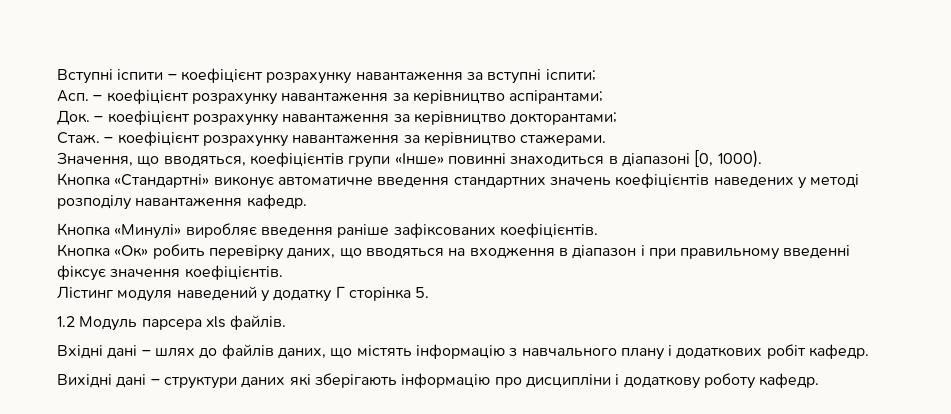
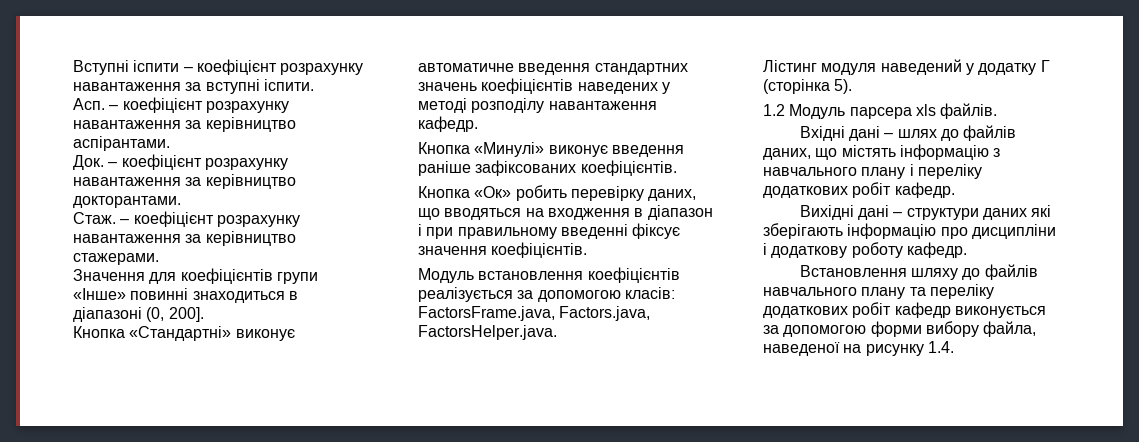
[545,69,596,81] іспити; -> [263,79,314,91] іспити.
[509,90,604,104] аспірантами; -> [73,136,170,151] аспірантами.
[510,112,618,125] докторантами; -> [73,196,181,208] докторантами.
[57,152,246,167] Значення, що вводяться, -> [73,269,177,284] Значення для
[694,150,762,168] [0, 1000). -> [146,307,204,322] (0, 200].
[185,223,257,238] виробляє -> [548,145,608,157] виконує
(283, 272) none -> [418,267,680,283] [418,287,675,302] [418,306,651,321] [418,325,557,340] // Модуль встановлення коефіцієнтів реалізується за допомогою класів: FactorsFrame.java, Factors.java, FactorsHelper.java.
[348,287,430,301] сторінка 5. -> [763,79,853,94] (сторінка 5).
(673, 350) none -> [917,164,982,179] переліку
(820, 380) none -> [799,264,1038,280] [763,284,994,299] [763,302,1046,318] [763,321,1037,337] [763,341,954,356] // Встановлення шляху до файлів навчального плану та переліку додаткових робіт кафедр виконується за допомогою форми вибору файла, наведеної на рисунку 1.4.

